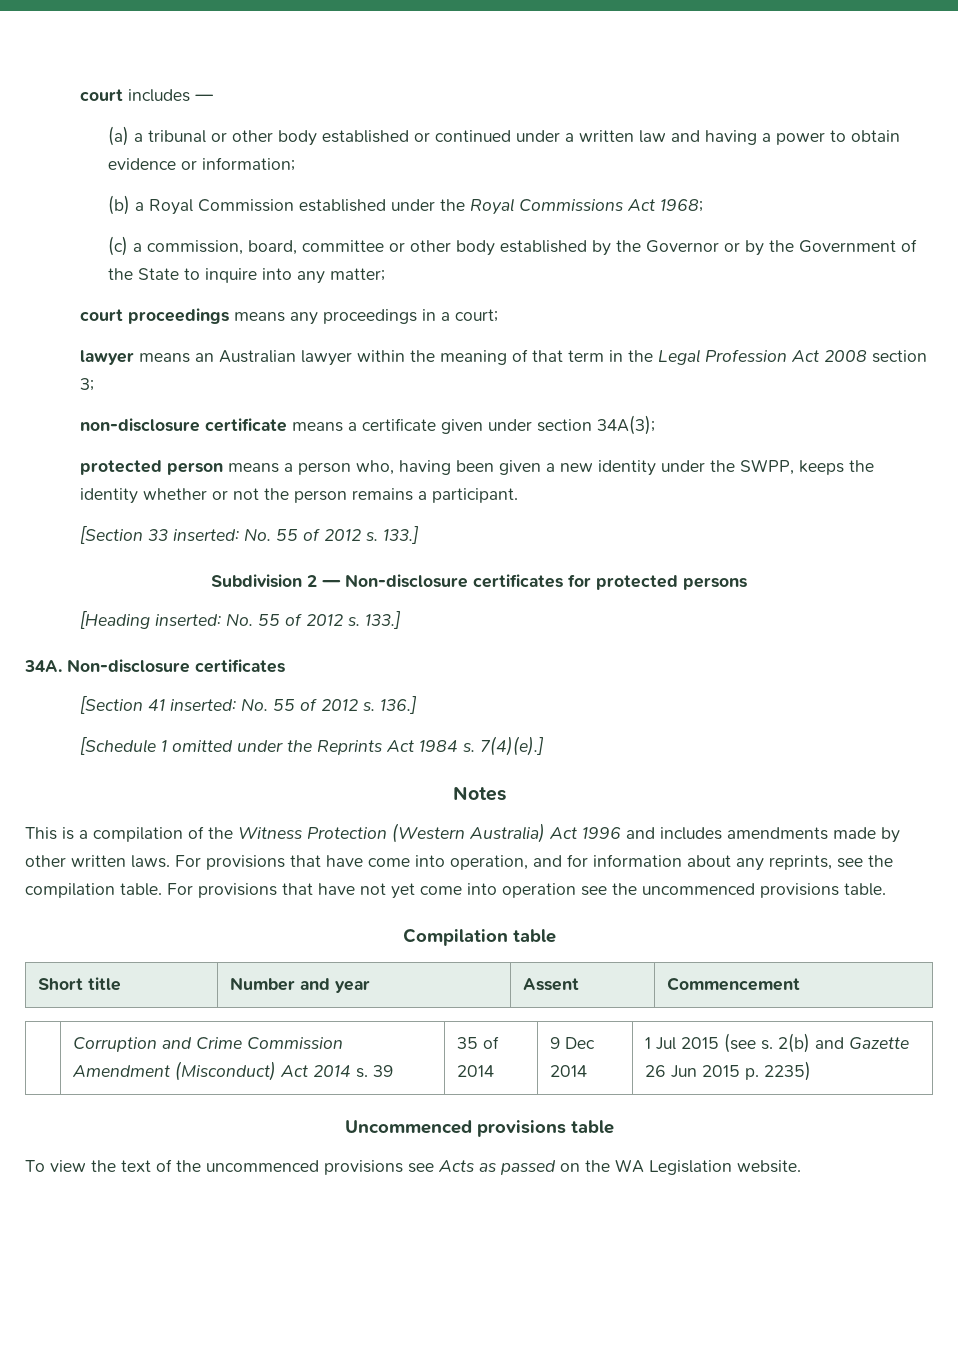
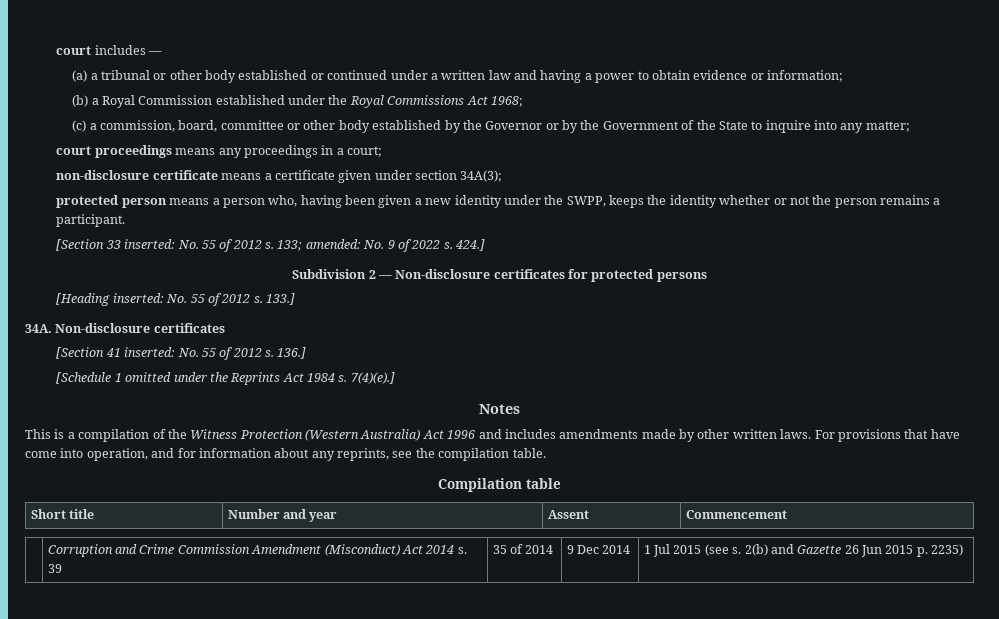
[80,349,928,366] [80,378,95,391] // lawyer means an Australian lawyer within the meaning of that term in the Legal Profession Act 2008 section 3; -> (383, 151) none
[383,526,420,544] 133.] -> [277,239,486,252] 133; amended: No. 9 of 2022 s. 424.]
[167,883,886,899] For provisions that have not yet come into operation see the uncommenced provisions table. -> (546, 453) none
[344,1120,614,1137] [25,1159,801,1175] // Uncommenced provisions table // To view the text of the uncommenced provisions see Acts as passed on the WA Legislation website. -> (964, 550) none

